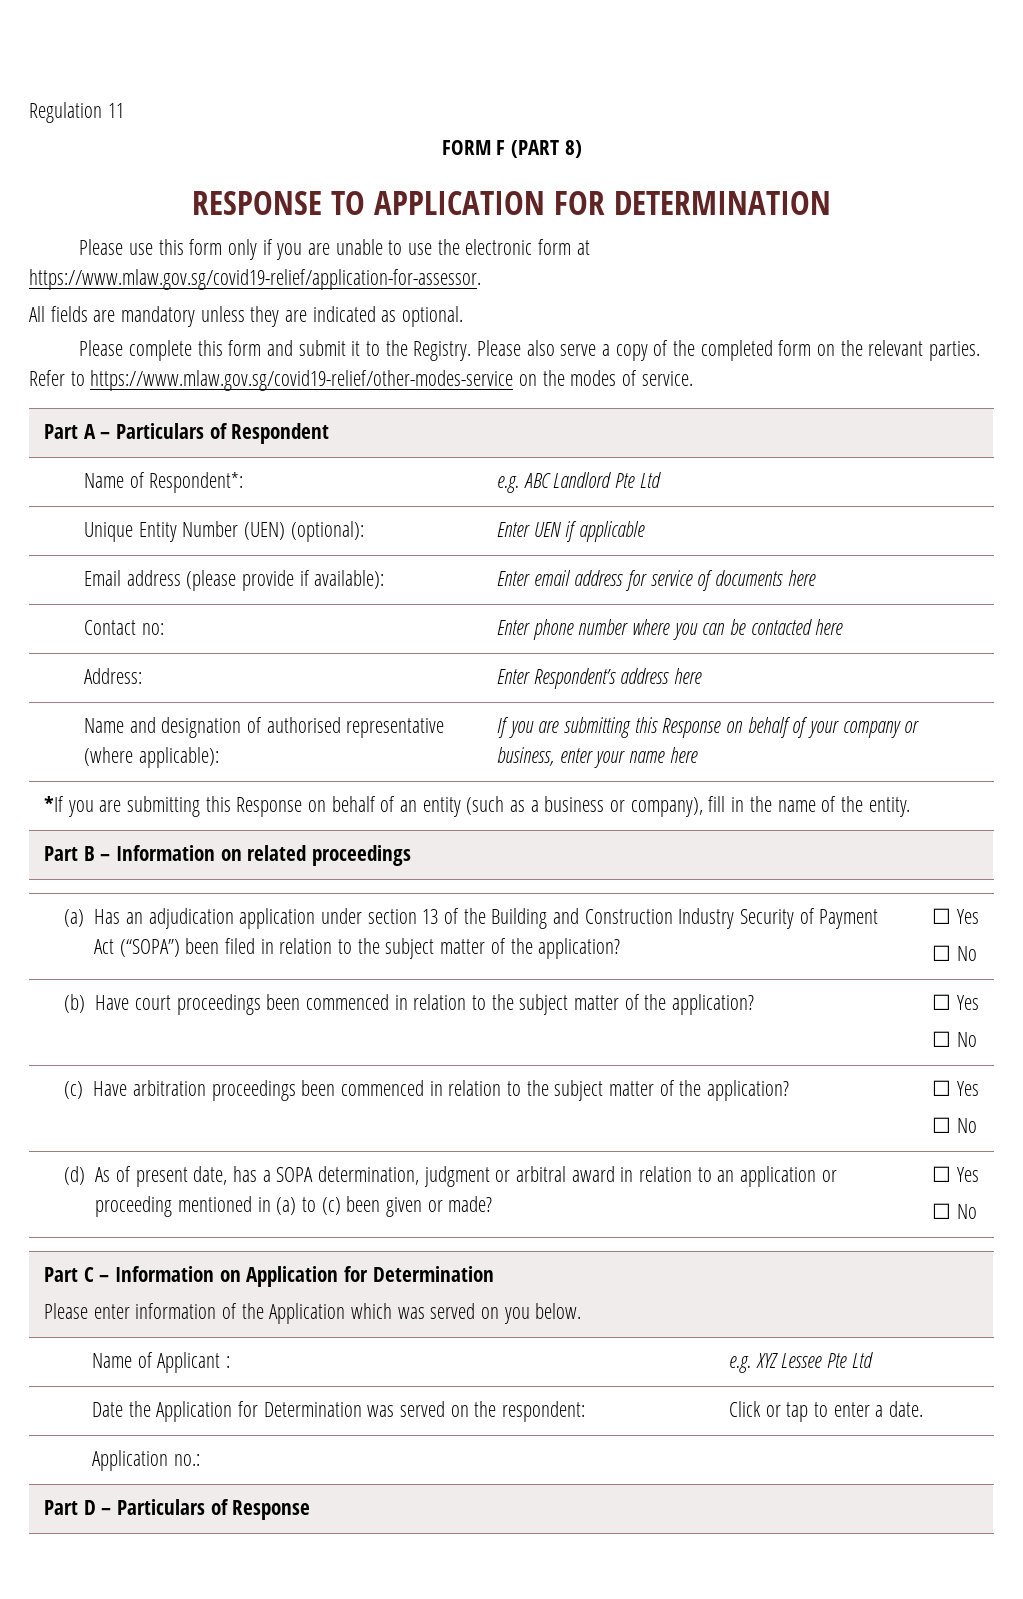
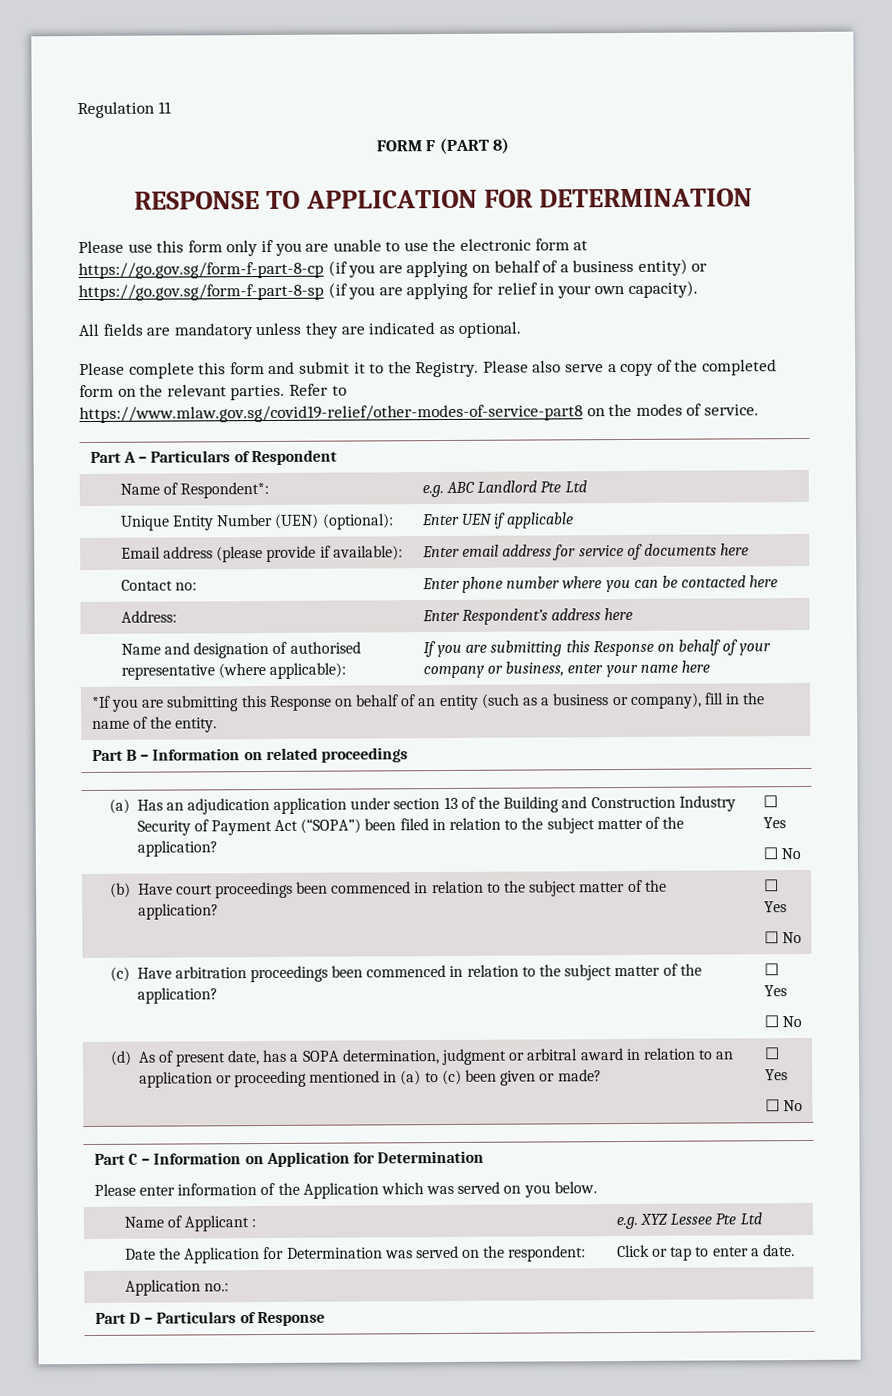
[29,269,481,290] https://www.mlaw.gov.sg/covid19-relief/application-for-assessor. -> [78,258,708,280] [78,280,698,302] https://go.gov.sg/form-f-part-8-cp (if you are applying on behalf of a business entity) or https://go.gov.sg/form-f-part-8-sp (if you are applying for relief in your own capacity).
[90,370,514,391] https://www.mlaw.gov.sg/covid19-relief/other-modes-service -> [79,404,583,424] https://www.mlaw.gov.sg/covid19-relief/other-modes-of-service-part8

